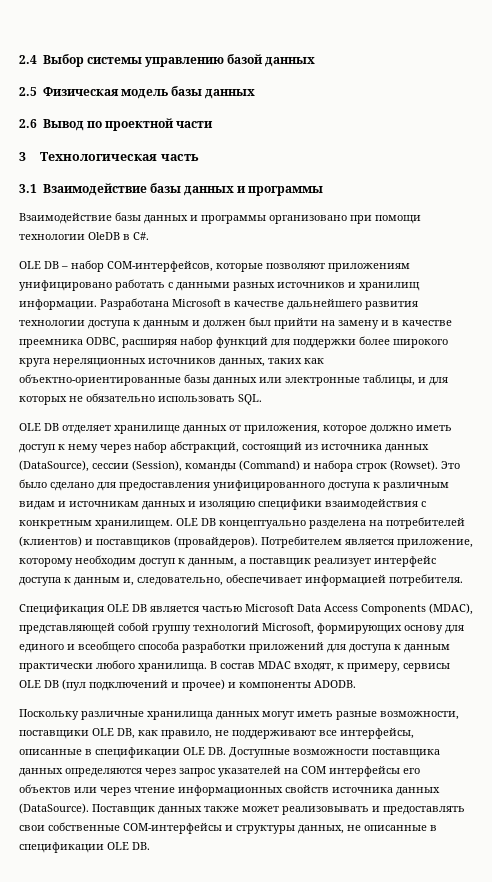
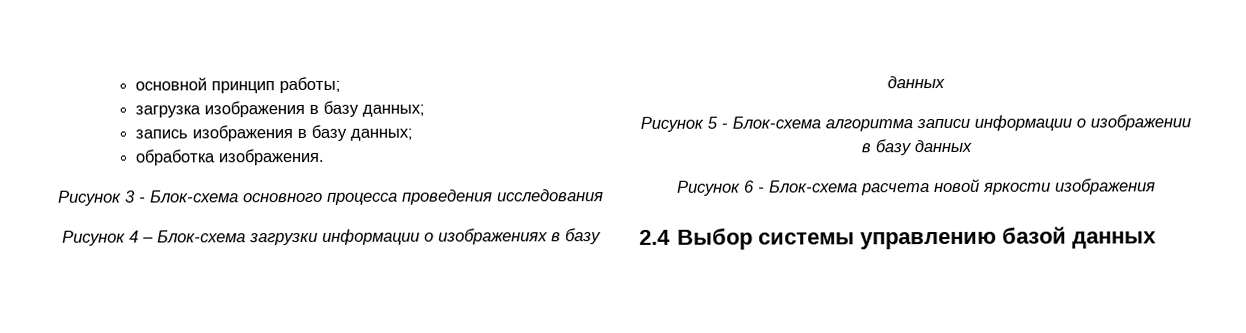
(19, 59) none -> [134,76,341,94] [134,100,425,118] [134,124,413,142] [134,148,324,166] [57,189,604,206] [61,228,602,246] [887,75,945,89] [640,114,1191,132] [860,139,972,156] [677,178,1156,196] основной принцип работы; // загрузка изображения в базу данных; // запись изображения в базу данных; // обработка изображения. // Рисунок 3 - Блок-схема основного процесса проведения исследования // Рисунок 4 – Блок-схема загрузки информации о изображениях в базу данных // Рисунок 5 - Блок-схема алгоритма записи информации о изображении в базу данных // Рисунок 6 - Блок-схема расчета новой яркости изображения //
[19,86,256,99] [19,118,214,131] [19,152,199,161] [19,183,324,196] [19,212,421,224] [19,232,149,240] [19,260,410,272] [19,279,420,291] [19,298,418,310] [19,317,452,329] [19,336,448,348] [19,358,324,367] [19,374,448,386] [19,393,262,405] [19,423,452,434] [19,441,429,453] [19,460,460,472] [19,479,449,491] [19,499,426,510] [19,517,465,529] [19,536,473,548] [19,555,436,567] [19,574,463,586] [19,603,473,615] [19,622,464,634] [19,641,450,653] [19,660,450,672] [19,679,356,691] [19,709,459,720] [19,728,414,739] [19,747,440,758] [19,766,420,777] [19,784,440,796] [19,803,465,815] [19,822,437,834] [19,842,150,853] // 2.5 Физическая модель базы данных // 2.6 Вывод по проектной части // 3 Технологическая часть // 3.1 Взаимодействие базы данных и программы // Взаимодействие базы данных и программы организовано при помощи технологии OleDB в C#. // OLE DB – набор COM-интерфейсов, которые позволяют приложениям унифицировано работать с данными разных источников и хранилищ информации. Разработана Microsoft в качестве дальнейшего развития технологии доступа к данным и должен был прийти на замену и в качестве преемника ODBC, расширяя набор функций для поддержки более широкого круга нереляционных источников данных, таких как объектно-ориентированные базы данных или электронные таблицы, и для которых не обязательно использовать SQL. // OLE DB отделяет хранилище данных от приложения, которое должно иметь доступ к нему через набор абстракций, состоящий из источника данных (DataSource), сессии (Session), команды (Command) и набора строк (Rowset). Это было сделано для предоставления унифицированного доступа к различным видам и источникам данных и изоляцию специфики взаимодействия с конкретным хранилищем. OLE DB концептуально разделена на потребителей (клиентов) и поставщиков (провайдеров). Потребителем является приложение, которому необходим доступ к данным, а поставщик реализует интерфейс доступа к данным и, следовательно, обеспечивает информацией потребителя. // Спецификация OLE DB является частью Microsoft Data Access Components (MDAC), представляющей собой группу технологий Microsoft, формирующих основу для единого и всеобщего способа разработки приложений для доступа к данным практически любого хранилища. В состав MDAC входят, к примеру, сервисы OLE DB (пул подключений и прочее) и компоненты ADODB. // Поскольку различные хранилища данных могут иметь разные возможности, поставщики OLE DB, как правило, не поддерживают все интерфейсы, описанные в спецификации OLE DB. Доступные возможности поставщика данных определяются через запрос указателей на COM интерфейсы его объектов или через чтение информационных свойств источника данных (DataSource). Поставщик данных также может реализовывать и предоставлять свои собственные COM-интерфейсы и структуры данных, не описанные в спецификации OLE DB. -> (1158, 240) none

